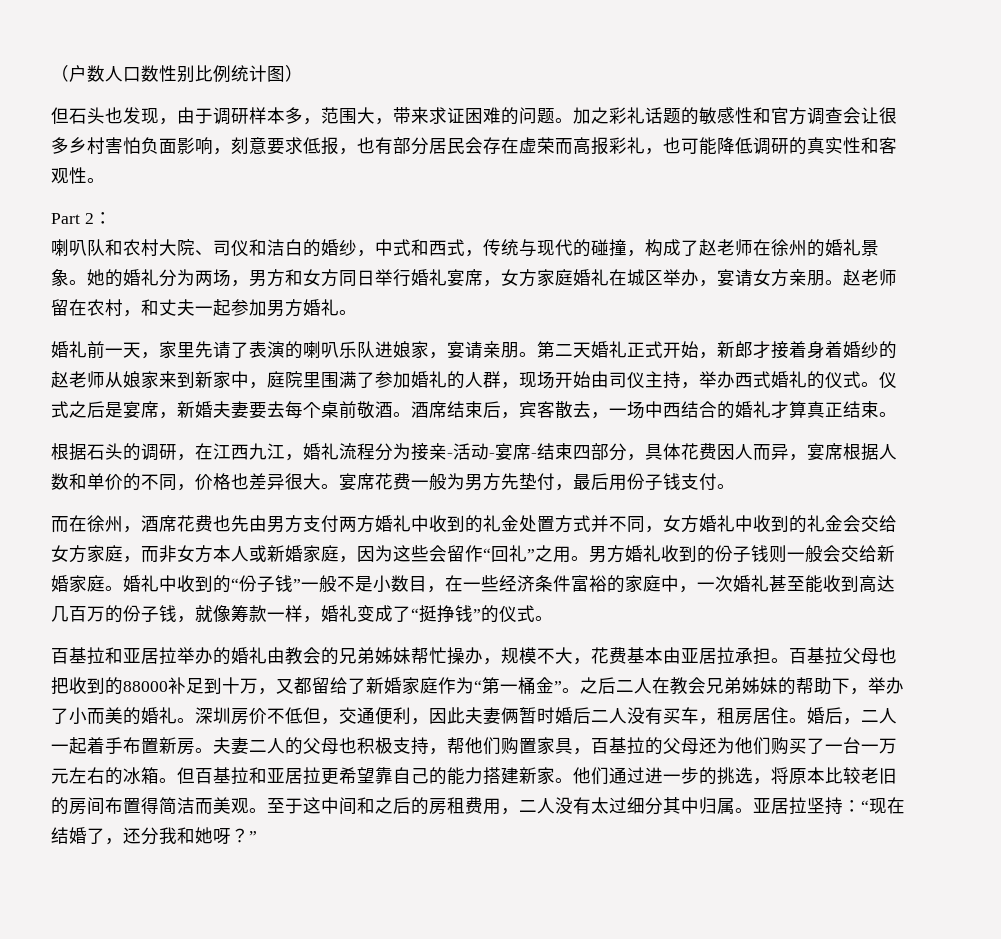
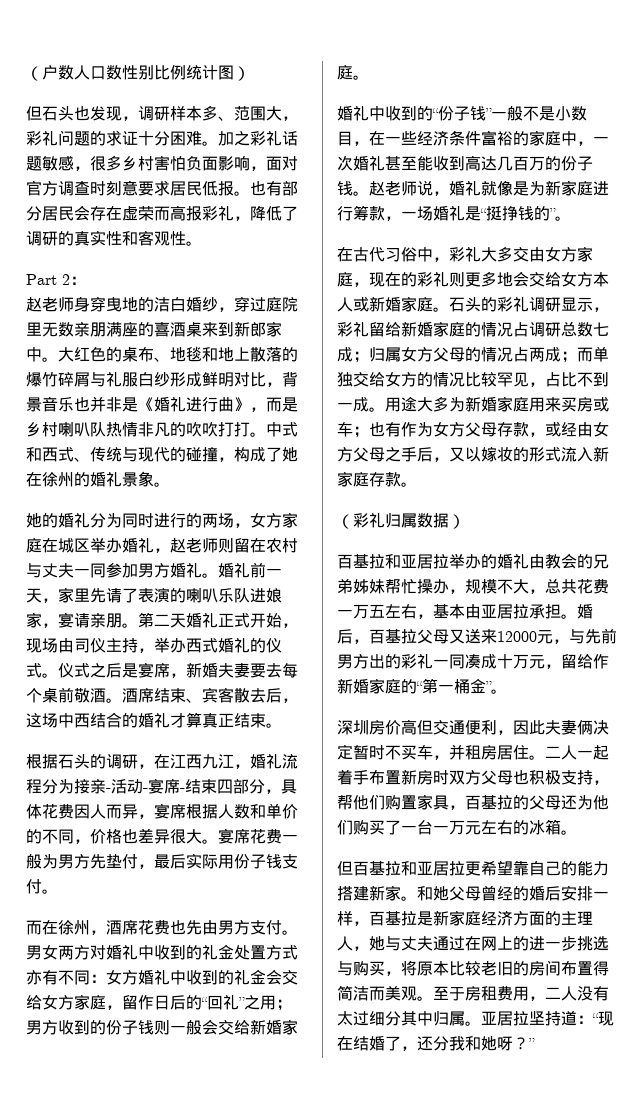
[177,107,213,124] 由于 -> (138, 118) none
[303,118,321,125] ， -> [218,116,234,121] 、
[393,107,879,125] 带来求证困难的问题。加之彩礼话题的敏感性和官方调查会让 -> [26,130,298,146] [26,155,90,171] 彩礼问题的求证十分困难。加之彩礼话题敏感，
[231,137,357,155] 刻意要求低报， -> [266,156,298,171] [26,180,250,196] 面对官方调查时刻意要求居民低报。
[663,137,753,155] 也可能降低 -> [250,206,298,221] 降低了
[51,239,375,257] 喇叭队和农村大院、司仪和洁白的婚纱， -> [26,296,298,312] [26,321,282,337] [26,346,298,362] [26,371,298,387] [26,396,298,412] [26,421,266,437] 赵老师身穿曳地的洁白婚纱，穿过庭院里无数亲朋满座的喜酒桌来到新郎家中。大红色的桌布、地毯和地上散落的爆竹碎屑与礼服白纱形成鲜明对比，背景音乐也并非是《婚礼进行曲》，而是乡村喇叭队热情非凡的吹吹打打。
[465,250,483,257] ， -> [74,457,90,462] 、
[699,239,753,256] 赵老师 -> [282,447,298,462] 她
(87, 282) none -> (170, 484) //
[195,269,483,287] 两场，男方和女方同日举行婚礼宴席 -> [122,513,234,528] 同时进行的两场
[573,269,609,286] 婚礼 -> (42, 545) none
[699,269,897,287] [51,299,231,317] ，宴请女方亲朋。赵老师留在农村，和丈夫一起 -> [122,538,298,553] [26,563,106,578] 婚礼，赵老师则留在农村与丈夫一同
(357, 312) // -> (218, 575) none
[717,341,897,359] [51,371,591,389] 新郎才接着身着婚纱的赵老师从娘家来到新家中，庭院里围满了参加婚礼的人群，现场开始 -> [26,638,58,653] 现场
[483,401,519,419] 后， -> [186,698,202,703] 、
[591,408,627,419] ，一 -> [266,688,298,703] [26,713,42,728] 后，这
(609, 481) none -> [186,853,218,869] 实际
[339,515,375,533] 两方 -> [282,930,298,935] [26,945,106,960] 。男女两方对
[591,515,663,533] 并不同， -> [26,970,106,985] 亦有不同：
[141,545,483,563] 而非女方本人或新婚家庭，因为这些会留作 -> [122,995,202,1010] 留作日后的
[571,545,661,563] 。男方婚礼 -> [276,999,292,1011] [26,1020,58,1035] ；男方
(123, 588) none -> (369, 77) //
[177,605,553,623] ，就像筹款一样，婚礼变成了“挺挣钱”的仪式。 -> [353,180,609,196] [337,205,571,221] [337,246,593,262] [337,271,609,287] [337,296,609,312] [337,321,609,337] [337,346,609,363] [337,371,609,387] [337,396,609,412] [337,422,609,438] [337,446,609,462] [337,471,417,487] [337,513,465,529] 。赵老师说，婚礼就像是为新家庭进行筹款，一场婚礼是“挺挣钱的”。 // 在古代习俗中，彩礼大多交由女方家庭，现在的彩礼则更多地会交给女方本人或新婚家庭。石头的彩礼调研显示，彩礼留给新婚家庭的情况占调研总数七成；归属女方父母的情况占两成；而单独交给女方的情况比较罕见，占比不到一成。用途大多为新婚家庭用来买房或车；也有作为女方父母存款，或经由女方父母之手后，又以嫁妆的形式流入新家庭存款。 // （彩礼归属数据）
[591,647,627,664] 花费 -> [545,579,609,594] [337,604,433,619] 总共花费一万五左右，
(789, 660) none -> [577,604,593,619] [337,629,369,644] 婚后，
[879,647,897,664] [51,677,474,695] 也把收到的88000补足到十万，又都留给了新婚家庭作为 -> [449,628,617,644] [337,653,609,669] [337,678,417,694] 又送来12000元，与先前男方出的彩礼一同凑成十万元，留给作新婚家庭的
[580,677,904,695] [51,707,339,725] 之后二人在教会兄弟姊妹的帮助下，举办了小而美的婚礼。深圳房价不低但， -> [337,719,433,735] // 深圳房价高但
[519,707,717,725] 暂时婚后二人没有买车， -> [593,720,609,735] [337,744,465,760] 决定暂时不买车，并
[807,707,861,725] 婚后， -> (545, 757) none
[195,737,303,755] 。夫妻二人的 -> [433,770,481,785] 时双方
(177, 780) none -> (577, 832) //
[573,767,753,785] 他们通过进一步的挑选 -> [417,885,609,901] [337,910,593,926] [337,936,609,951] [337,961,385,976] 和她父母曾经的婚后安排一样，百基拉是新家庭经济方面的主理人，她与丈夫通过在网上的进一步挑选与购买
[303,797,429,815] 这中间和之后的 -> (465, 994) none
(843, 806) none -> [561,1011,577,1026] 道

